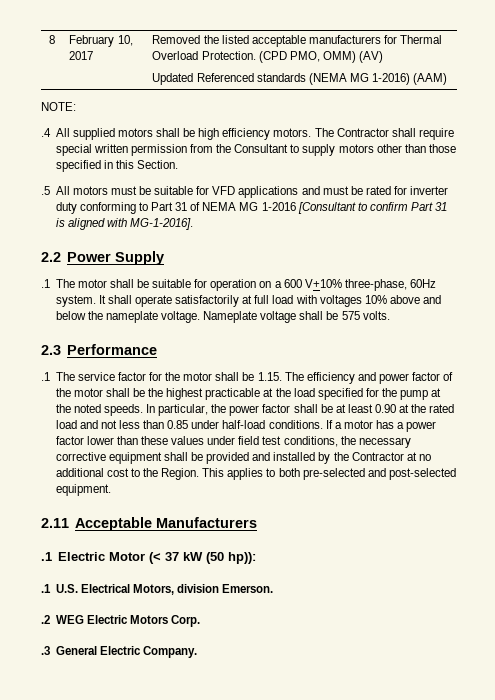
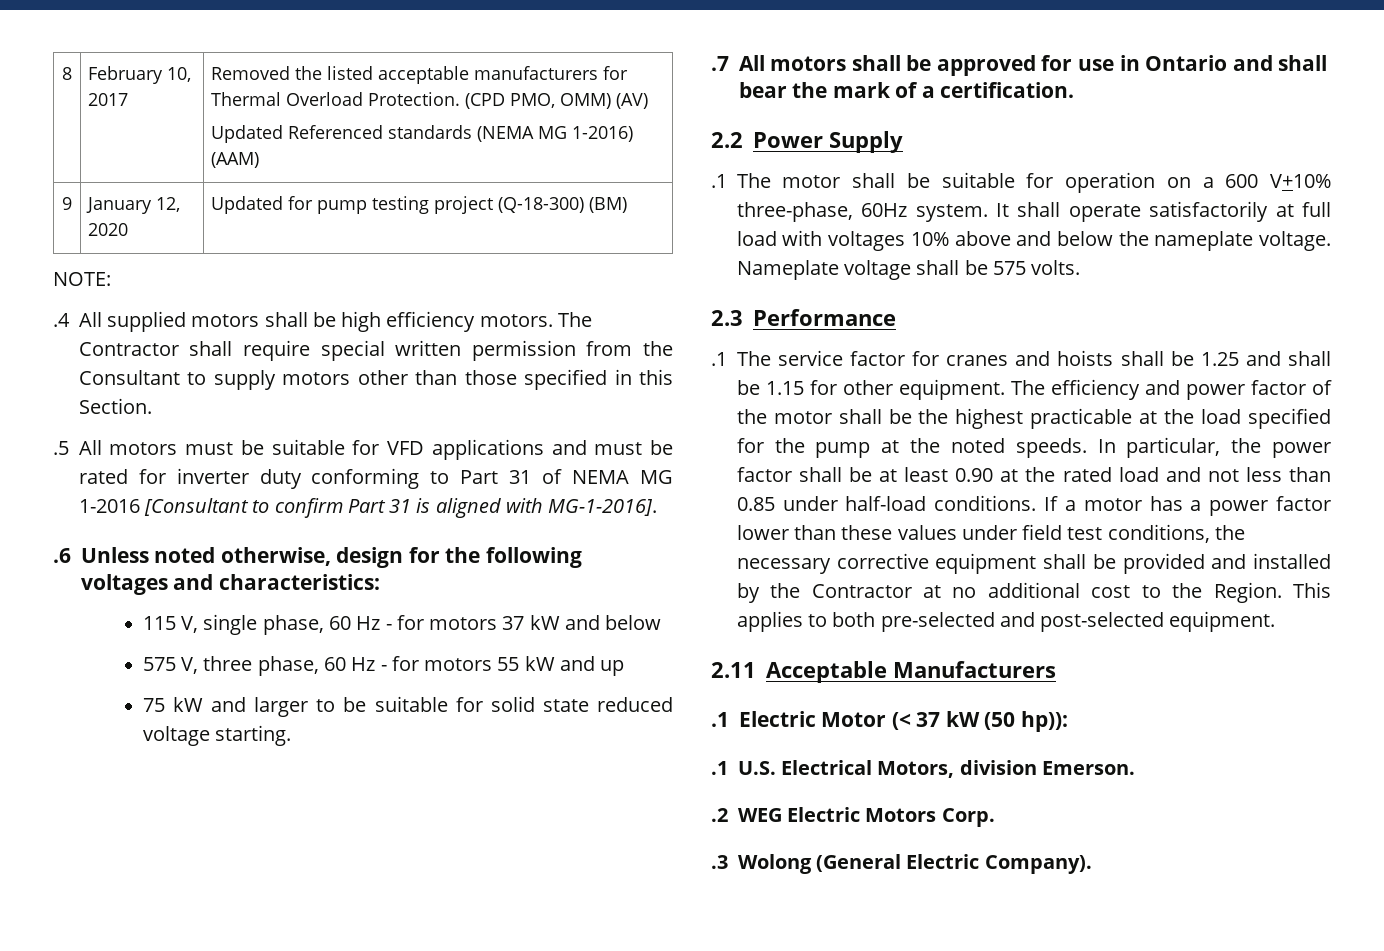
(448, 79) none -> [62,197,72,210] [86,197,181,214] [88,223,129,236] [211,196,628,214] // 9 | January 12, 2020 | Updated for pump testing project (Q-18-300) (BM)
(194, 224) none -> [53,547,582,568] [80,574,380,595] [142,614,662,635] [142,656,625,676] [142,696,674,717] [142,725,292,746] [711,55,1328,76] [738,82,1075,98] // .6 Unless noted otherwise, design for the following voltages and characteristics: // 115 V, single phase, 60 Hz - for motors 37 kW and below // 575 V, three phase, 60 Hz - for motors 55 kW and up // 75 kW and larger to be suitable for solid state reduced voltage starting. // .7 All motors shall be approved for use in Ontario and shall bear the mark of a certification.
[165,372,282,381] the motor shall be 1.15. -> [946,350,1331,366] [736,379,1005,400] cranes and hoists shall be 1.25 and shall be 1.15 for other equipment.
[55,646,197,658] General Electric Company. -> [737,854,1092,874] Wolong (General Electric Company).

